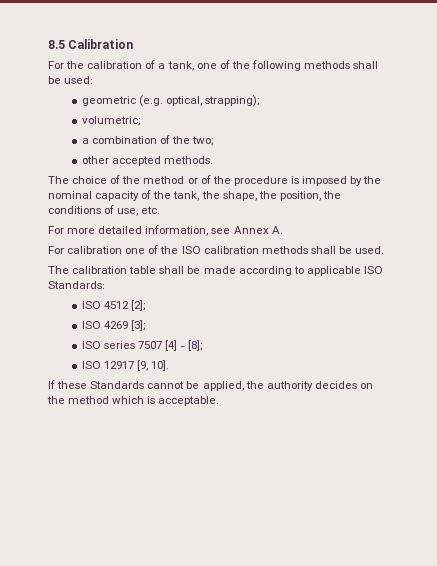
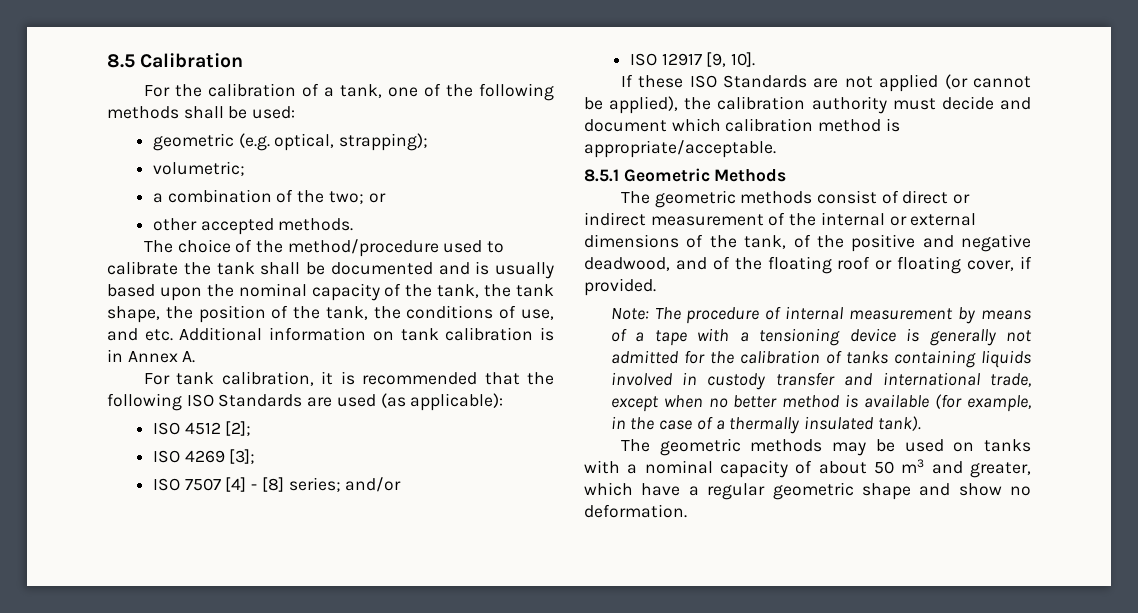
(214, 141) none -> [368,193,386,203] or
[143,175,363,186] method or of the procedure is imposed by -> [287,239,505,257] [107,261,554,279] [107,284,202,301] method/procedure used to calibrate the tank shall be documented and is usually based upon
(220, 195) none -> [516,284,555,297] tank
[279,191,321,201] position, -> [198,305,368,323] position of the tank,
(139, 212) none -> [107,328,138,341] and
[48,225,283,236] [48,245,385,254] [48,266,383,276] [48,281,105,289] // For more detailed information, see Annex A. // For calibration one of the ISO calibration methods shall be used. // The calibration table shall be made according to applicable ISO Standards: -> [179,327,554,341] [107,349,196,363] [143,371,554,386] [107,393,504,411] Additional information on tank calibration is in Annex A. // For tank calibration, it is recommended that the following ISO Standards are used (as applicable):
[104,341,136,349] series -> (180, 484) none
[188,340,203,351] [8]; -> [261,477,402,492] [8] series; and/or
[90,381,373,391] [47,396,220,406] Standards cannot be applied, the authority decides on the method which is acceptable. -> [689,74,1031,92] [584,96,1031,114] [584,118,900,132] [584,140,776,158] [584,168,787,182] [620,190,971,208] [584,212,977,226] [584,234,1031,252] [584,256,1032,274] [584,278,656,296] [610,306,1031,324] [610,328,1032,346] [610,350,1031,368] [610,372,1031,390] [610,394,1031,412] [610,416,921,434] [620,438,1031,456] [584,459,1031,478] [584,482,1031,500] [584,504,687,518] ISO Standards are not applied (or cannot be applied), the calibration authority must decide and document which calibration method is appropriate/acceptable. // 8.5.1 Geometric Methods // The geometric methods consist of direct or indirect measurement of the internal or external dimensions of the tank, of the positive and negative deadwood, and of the floating roof or floating cover, if provided. // Note: The procedure of internal measurement by means of a tape with a tensioning device is generally not admitted for the calibration of tanks containing liquids involved in custody transfer and international trade, except when no better method is available (for example, in the case of a thermally insulated tank). // The geometric methods may be used on tanks with a nominal capacity of about 50 m3 and greater, which have a regular geometric shape and show no deformation.

